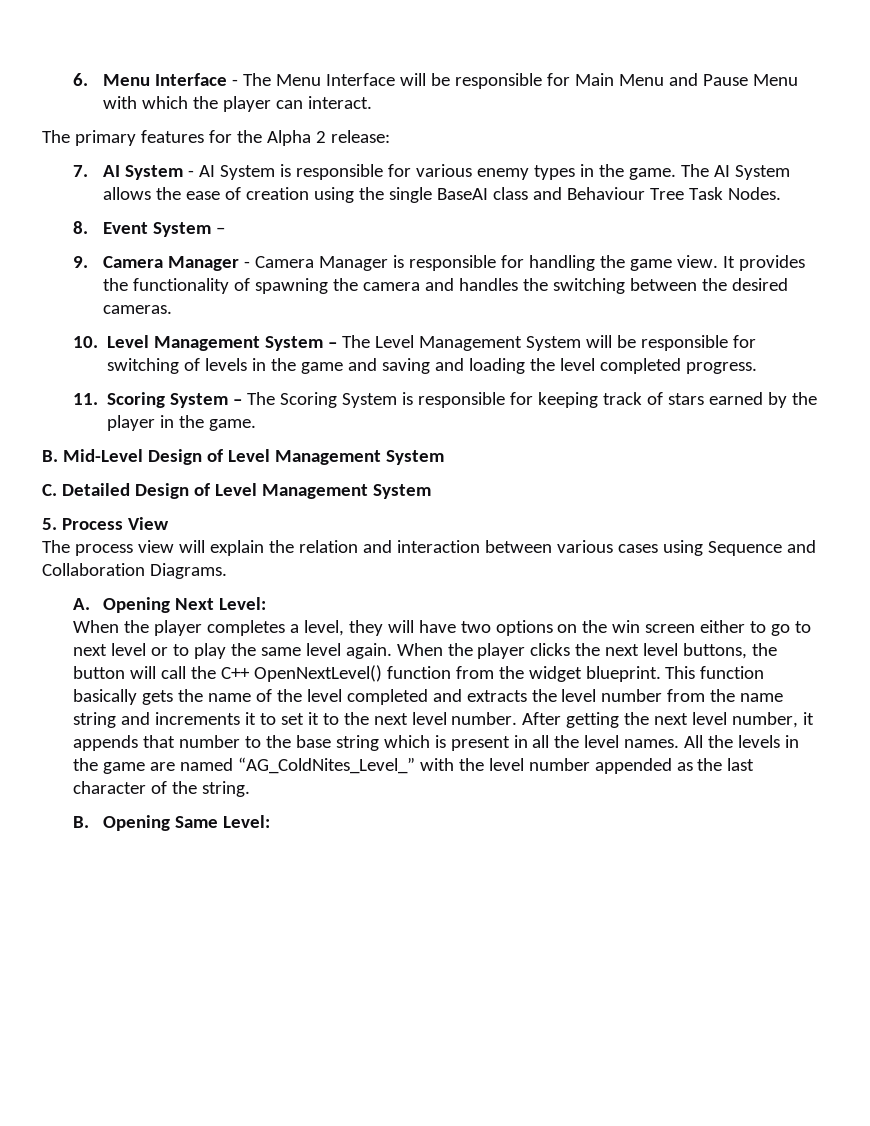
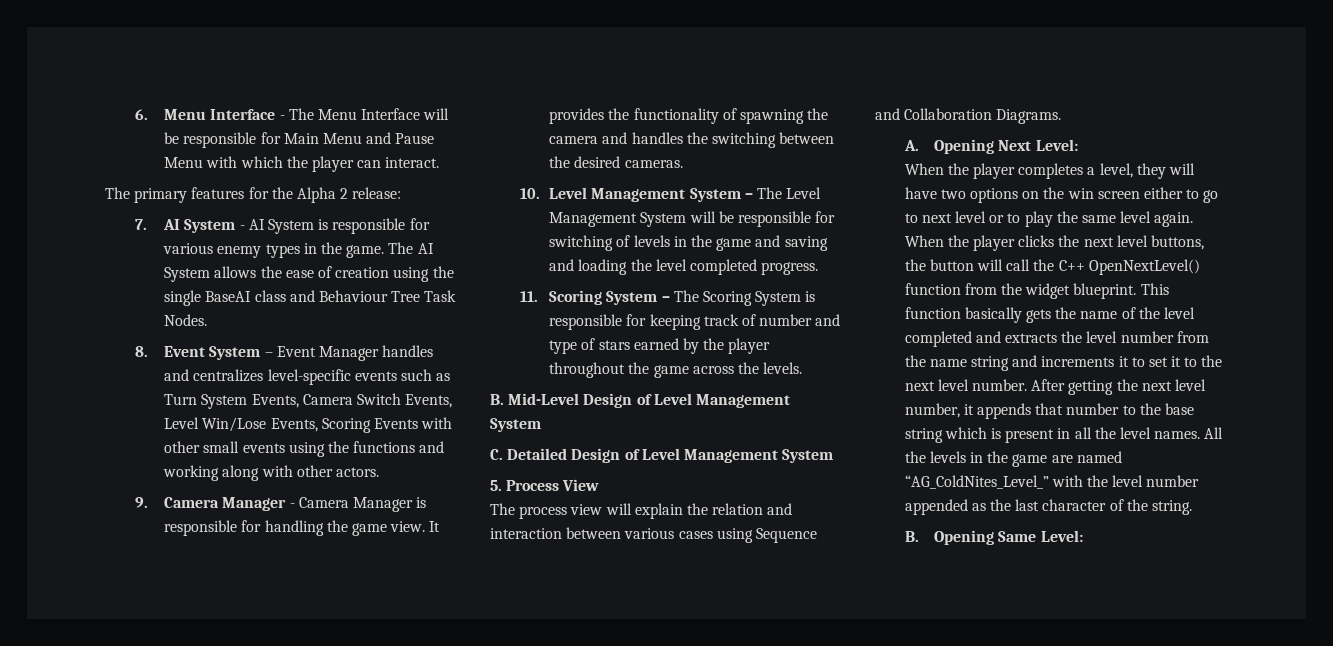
(226, 230) none -> [276,345,434,361] [164,369,451,385] [164,393,453,409] [164,417,453,433] [164,441,445,457] [163,465,379,481] Event Manager handles and centralizes level-specific events such as Turn System Events, Camera Switch Events, Level Win/Lose Events, Scoring Events with other small events using the functions and working along with other actors.
(663, 398) none -> [759,314,841,326] [549,338,596,354] number and type of
[159,415,256,431] in the game. -> [549,362,803,378] throughout the game across the levels.

